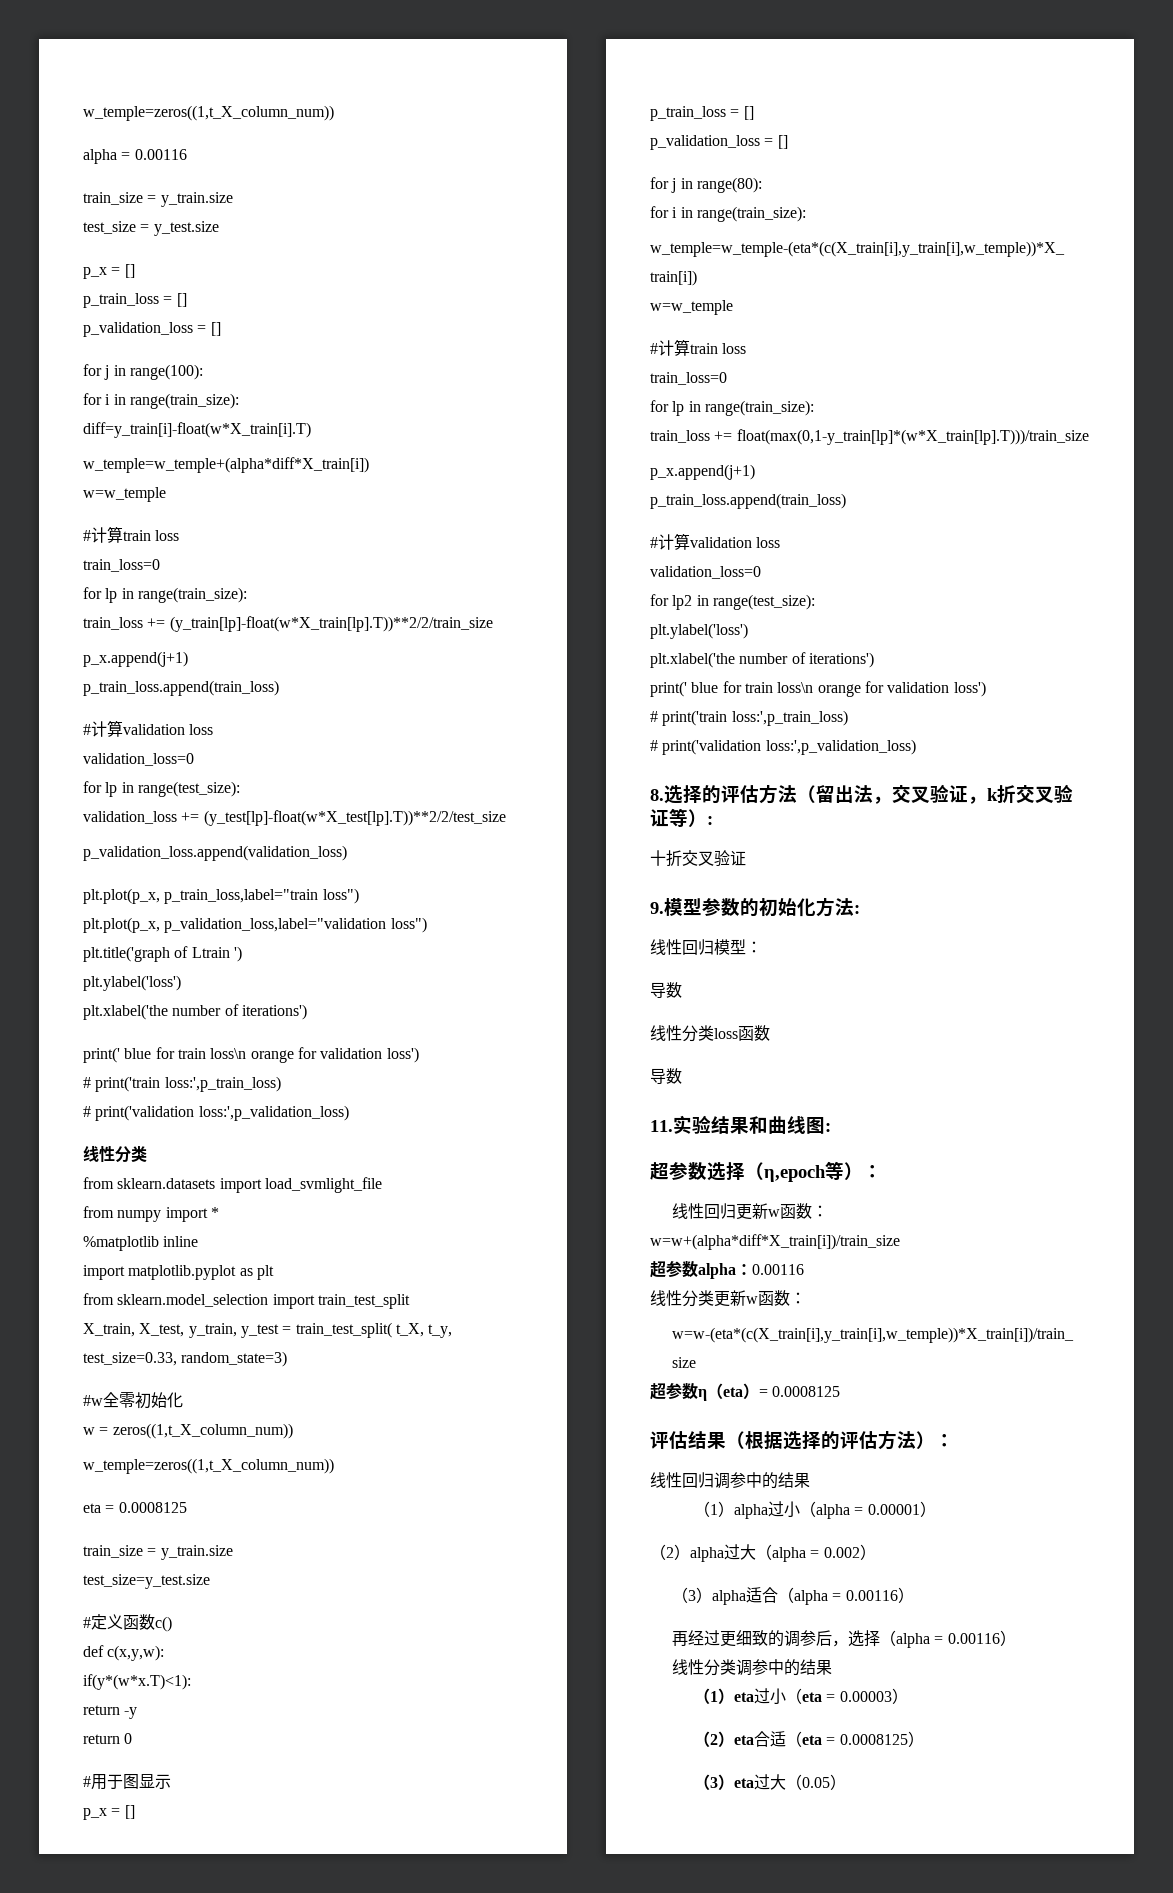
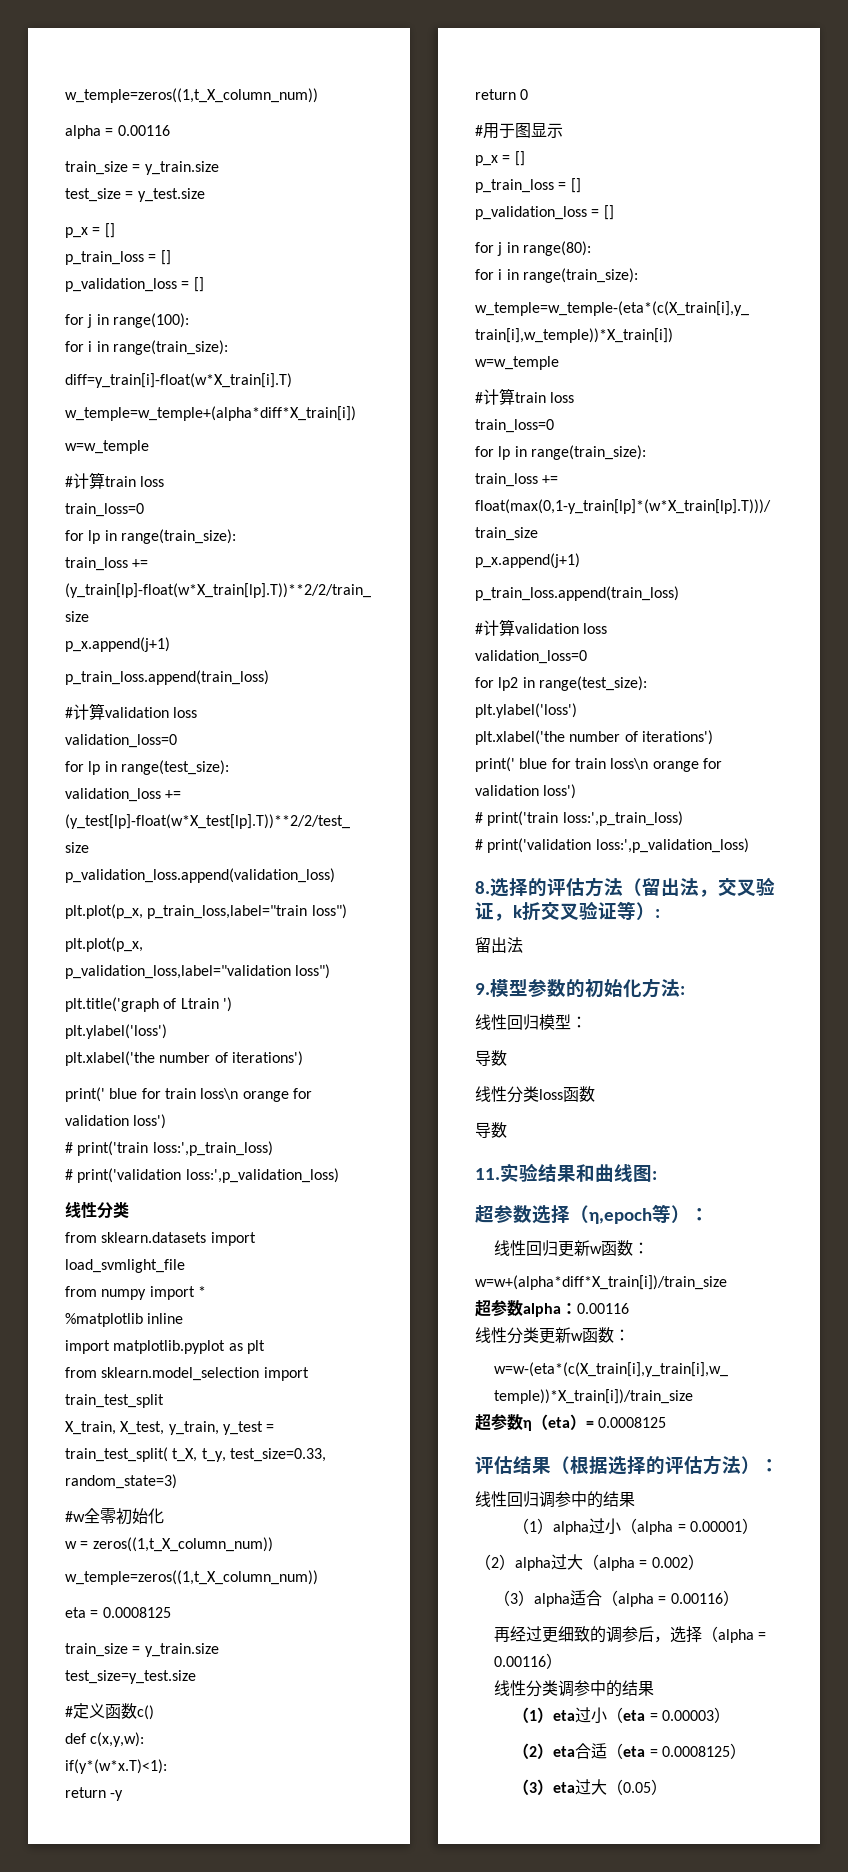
[650,850,746,867] 十折交叉验证 -> [475,937,523,953] 留出法

